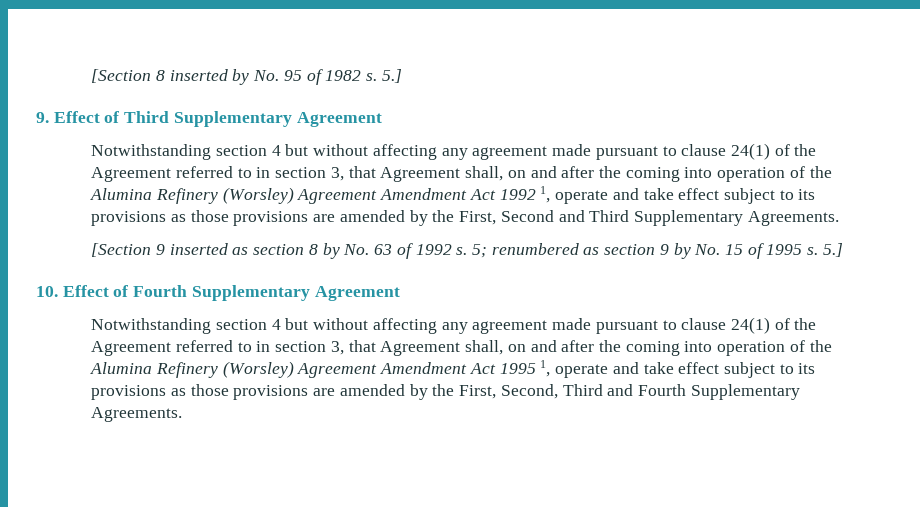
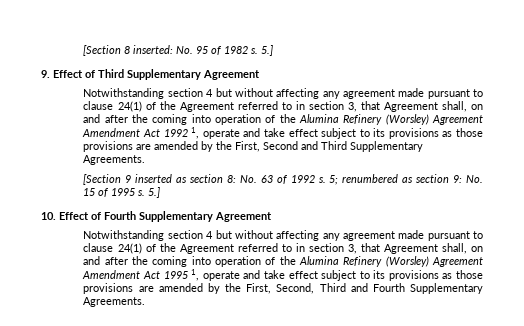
[169,69,250,85] inserted by -> [133,45,174,54] inserted:
[308,243,340,259] 8 by -> [227,175,237,183] 8:
[659,243,691,259] 9 by -> [453,175,463,183] 9:

